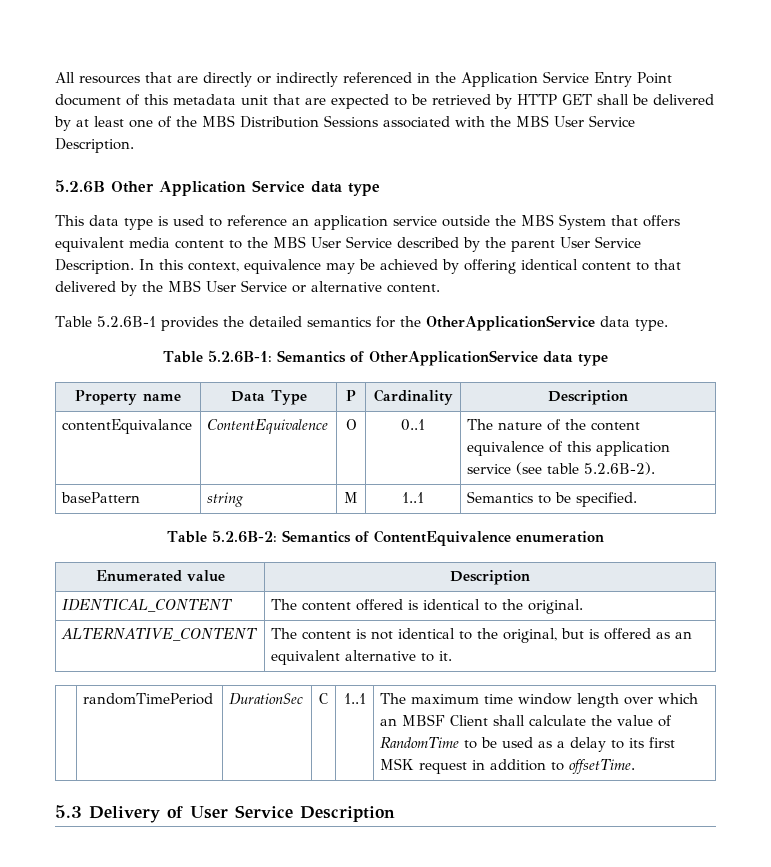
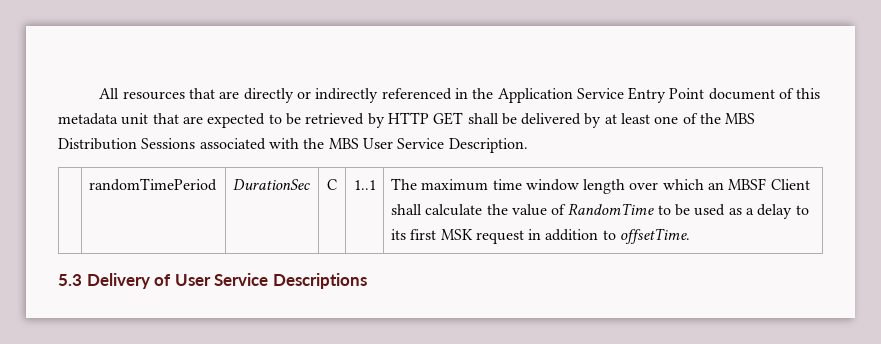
[55,180,380,196] [55,214,680,230] [55,236,641,252] [55,259,681,274] [55,280,440,296] [55,315,668,331] [163,350,608,366] [75,390,181,405] [230,390,307,405] [346,390,356,401] [373,389,453,405] [548,390,628,405] [62,419,193,434] [207,419,329,434] [345,419,357,430] [401,419,425,431] [467,419,641,431] [467,441,671,456] [467,462,656,475] [61,492,141,503] [207,492,245,507] [344,492,358,503] [402,492,424,503] [467,491,638,507] [167,530,604,546] [95,570,225,582] [450,570,530,585] [62,599,234,612] [271,599,584,614] [61,628,259,641] [271,628,693,643] [271,650,453,665] // 5.2.6B Other Application Service data type // This data type is used to reference an application service outside the MBS System that offers equivalent media content to the MBS User Service described by the parent User Service Description. In this context, equivalence may be achieved by offering identical content to that delivered by the MBS User Service or alternative content. // Table 5.2.6B-1 provides the detailed semantics for the OtherApplicationService data type. // Table 5.2.6B-1: Semantics of OtherApplicationService data type // Property name | Data Type | P | Cardinality | Description // contentEquivalance | ContentEquivalence | O | 0..1 | The nature of the content equivalence of this application service (see table 5.2.6B-2). // basePattern | string | M | 1..1 | Semantics to be specified. // Table 5.2.6B-2: Semantics of ContentEquivalence enumeration // Enumerated value | Description // IDENTICAL_CONTENT | The content offered is identical to the original. // ALTERNATIVE_CONTENT | The content is not identical to the original, but is offered as an equivalent alternative to it. -> (528, 145) none
[300,806,395,822] Description -> [272,273,367,289] Descriptions

